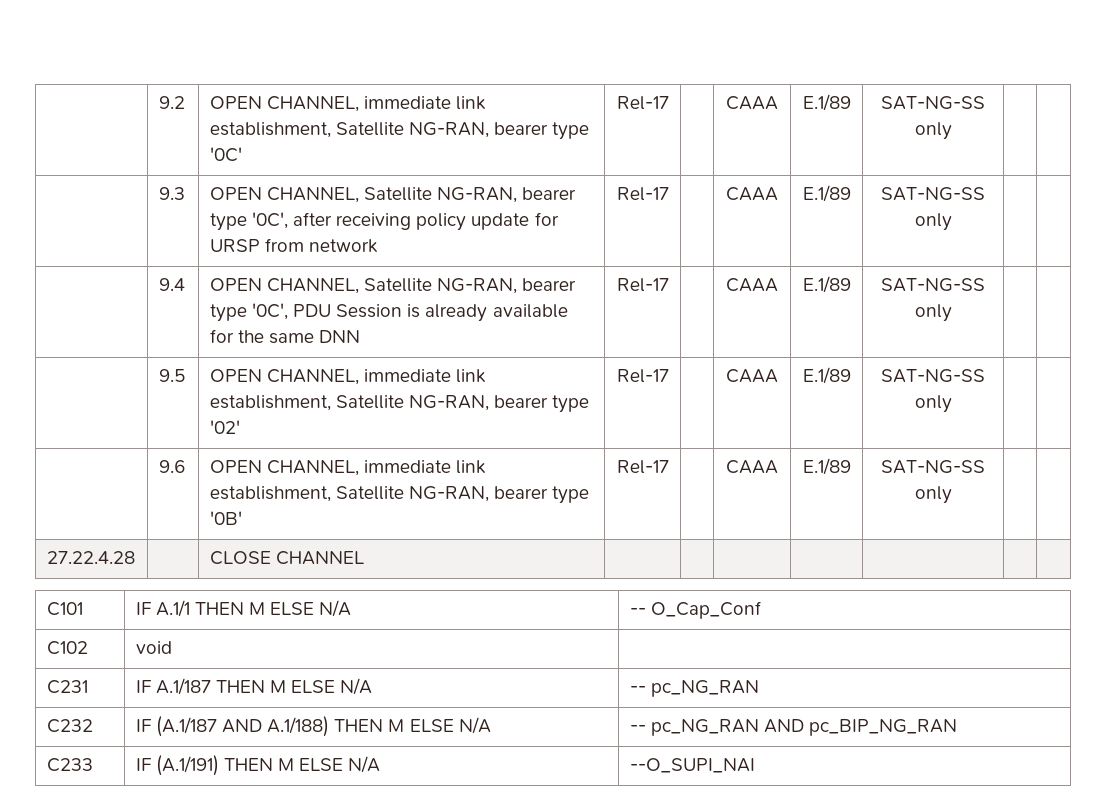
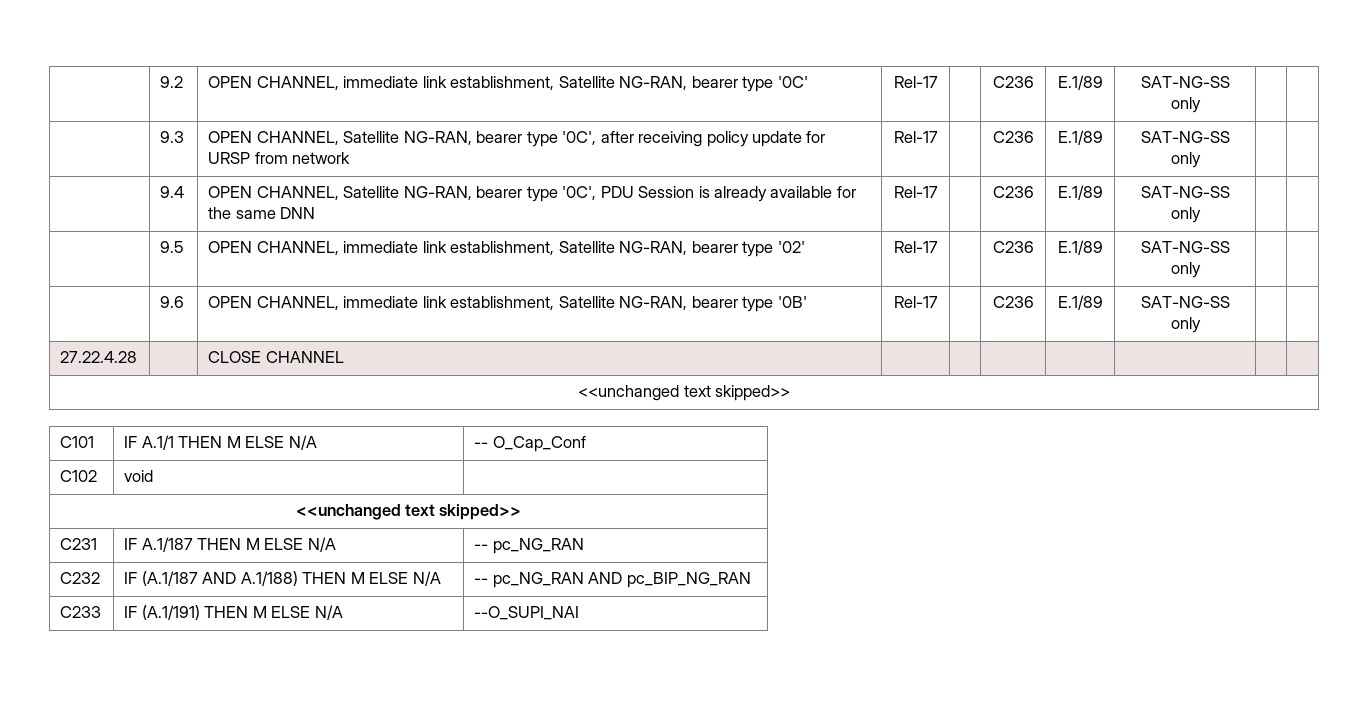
[726,96,778,110] CAAA -> [992,76,1034,88] C236
[726,187,778,201] CAAA -> [992,131,1034,143] C236
[726,278,778,292] CAAA -> [992,186,1034,198] C236
[726,369,778,383] CAAA -> [992,241,1034,253] C236
[726,460,778,474] CAAA -> [992,296,1034,308] C236
(364, 558) none -> [578,385,790,401] // <<unchanged text skipped>>
(172, 647) none -> [295,504,522,520] // <<unchanged text skipped>>

